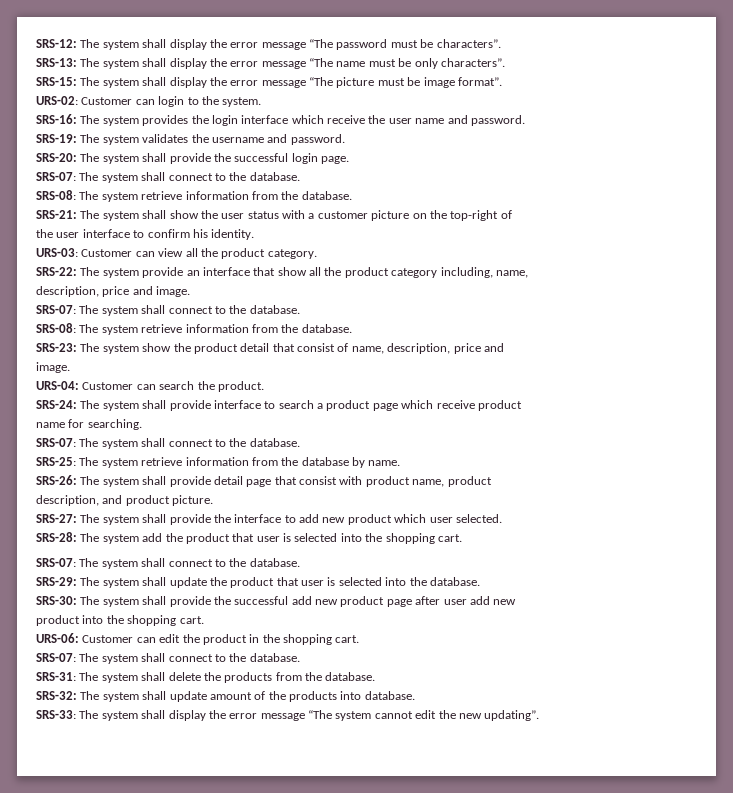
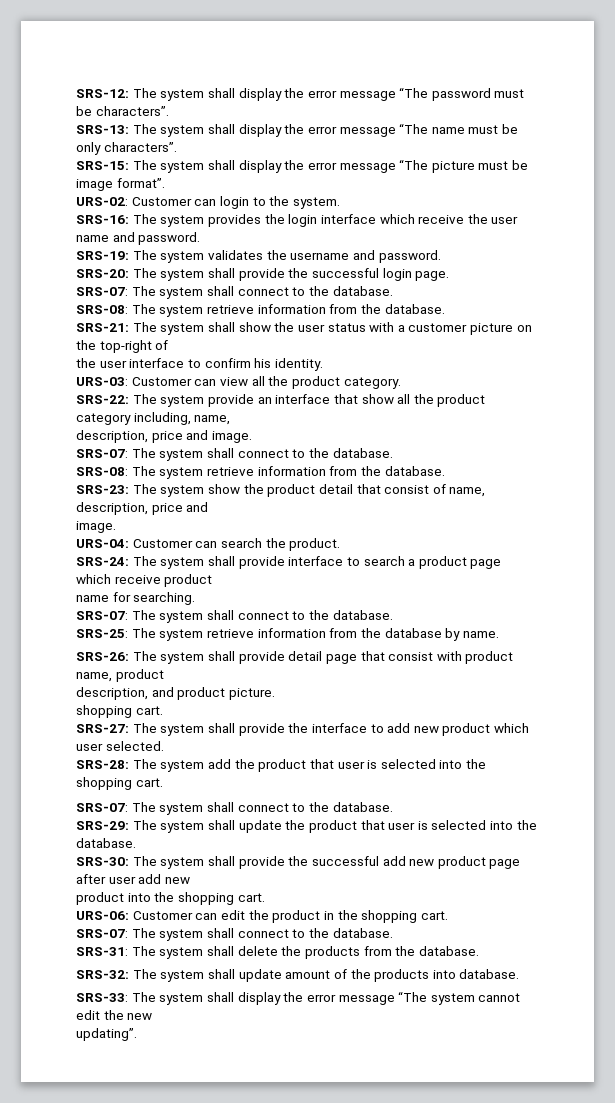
(214, 500) none -> [76,705,163,718] // shopping cart.
(482, 716) none -> (153, 1016) //

